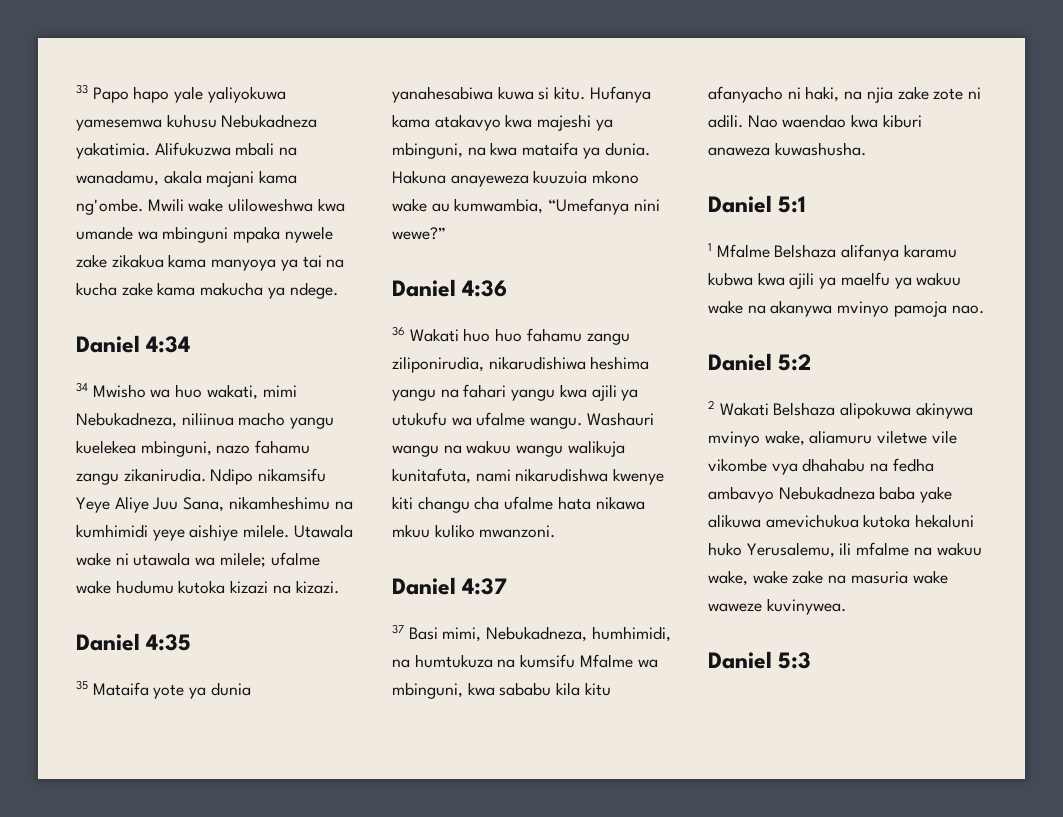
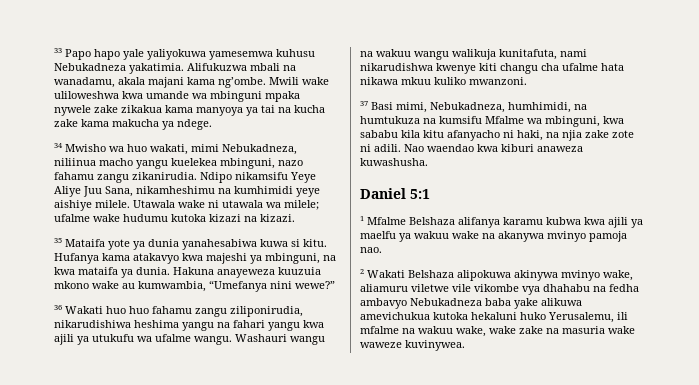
[76,335,191,353] // Daniel 4:34 -> (212, 124) none
[76,633,192,651] // Daniel 4:35 -> (295, 218) none
[392,279,508,297] // Daniel 4:36 -> (335, 285) none
[392,577,508,595] // Daniel 4:37 -> (527, 81) none
[708,353,812,371] // Daniel 5:2 -> (382, 250) none
[708,651,812,669] // Daniel 5:3 -> (465, 345) none

